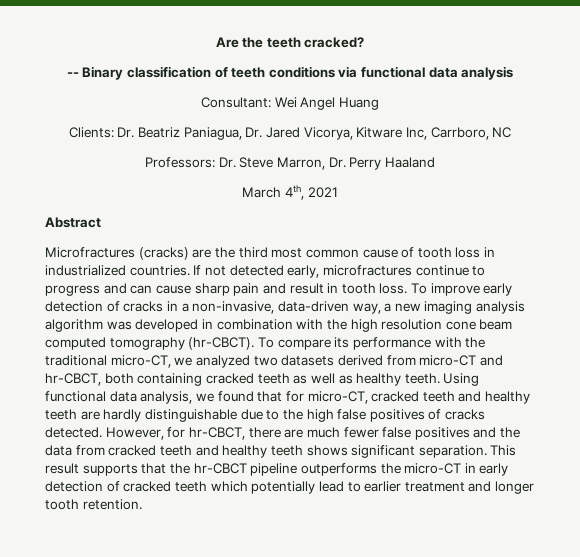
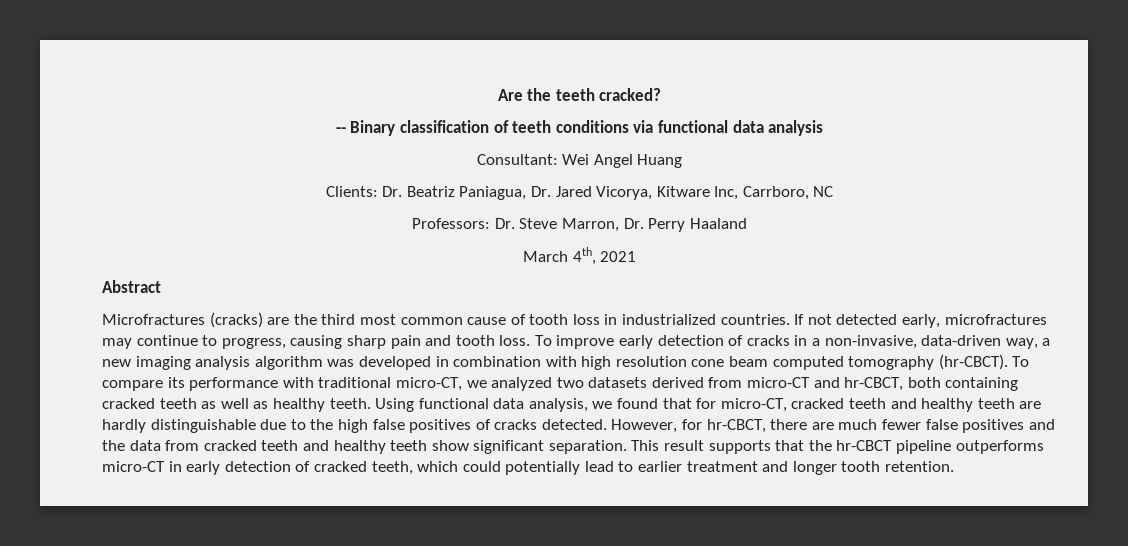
(412, 270) none -> [102,338,132,349] may
[45,283,191,296] progress and can cause -> [221,335,343,349] progress, causing
[289,283,339,294] result in -> (452, 340) none
[326,319,347,330] the -> (577, 361) none
[465,337,486,348] the -> (314, 382) none
[306,445,348,456] shows -> [431,440,469,451] show
[380,463,401,474] the -> (1044, 447) none
[174,481,248,492] teeth which -> [371,461,501,475] teeth, which could

